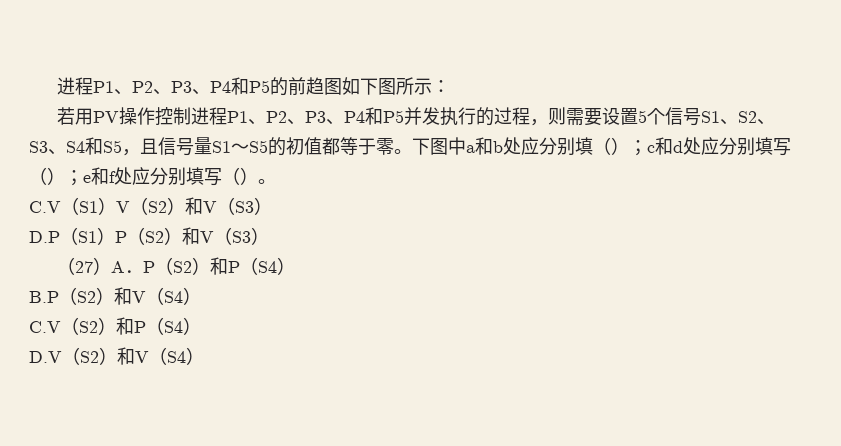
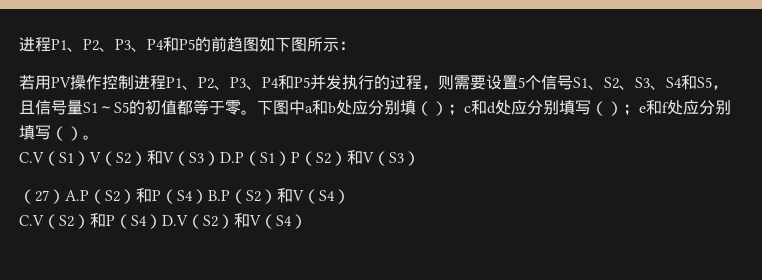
(272, 206) // -> (220, 158) none
[111,257,296,275] A．P（S2）和P（S4） // -> [65,188,208,204] A.P（S2）和P（S4）
(201, 326) // -> (162, 221) none

